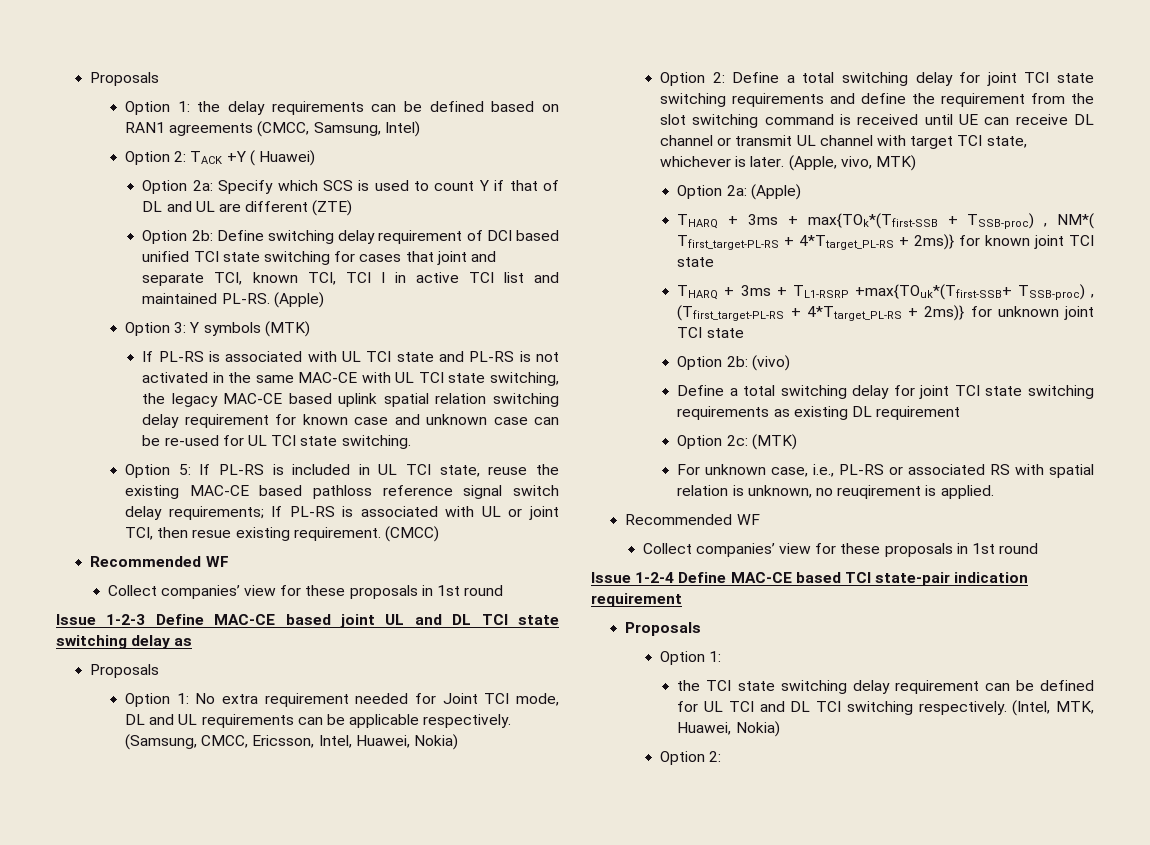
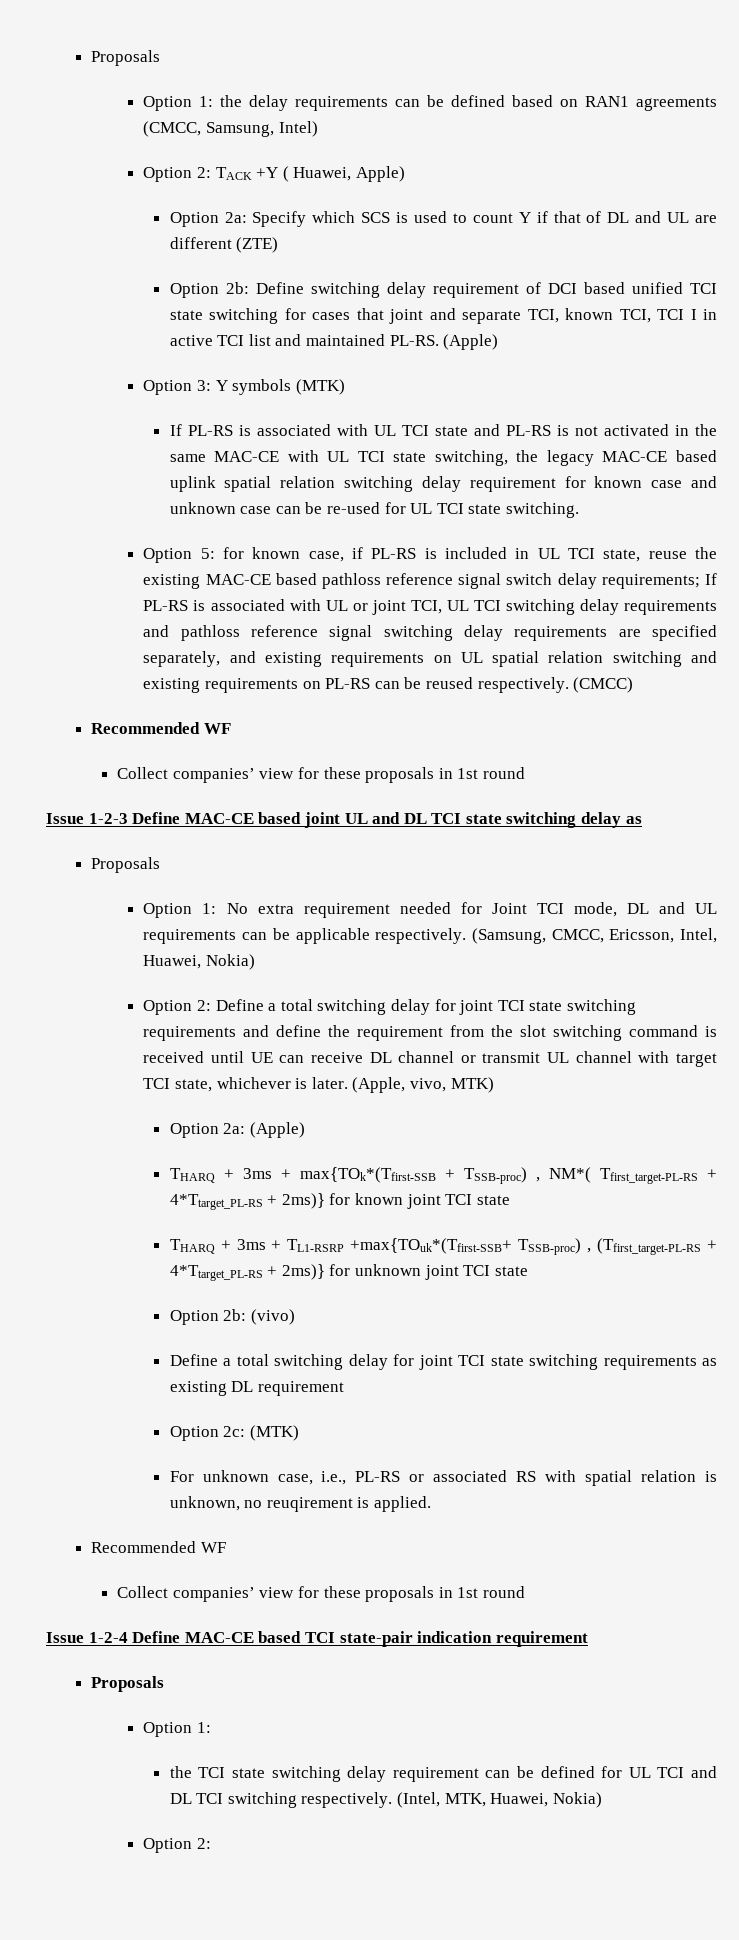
[258,150,315,166] Huawei) -> [293,166,405,182] Huawei, Apple)
[199,464,211,475] If -> [223,547,364,562] for known case, if
[157,527,381,541] then resue existing requirement. -> [446,599,717,615] [143,625,717,641] [143,651,717,667] [143,677,569,693] UL TCI switching delay requirements and pathloss reference signal switching delay requirements are specified separately, and existing requirements on UL spatial relation switching and existing requirements on PL-RS can be reused respectively.

